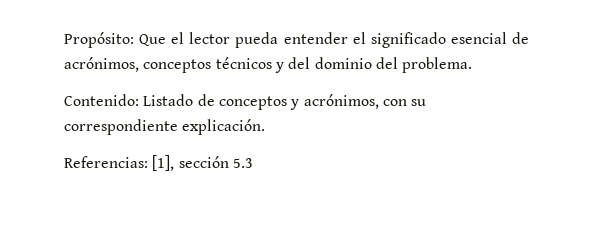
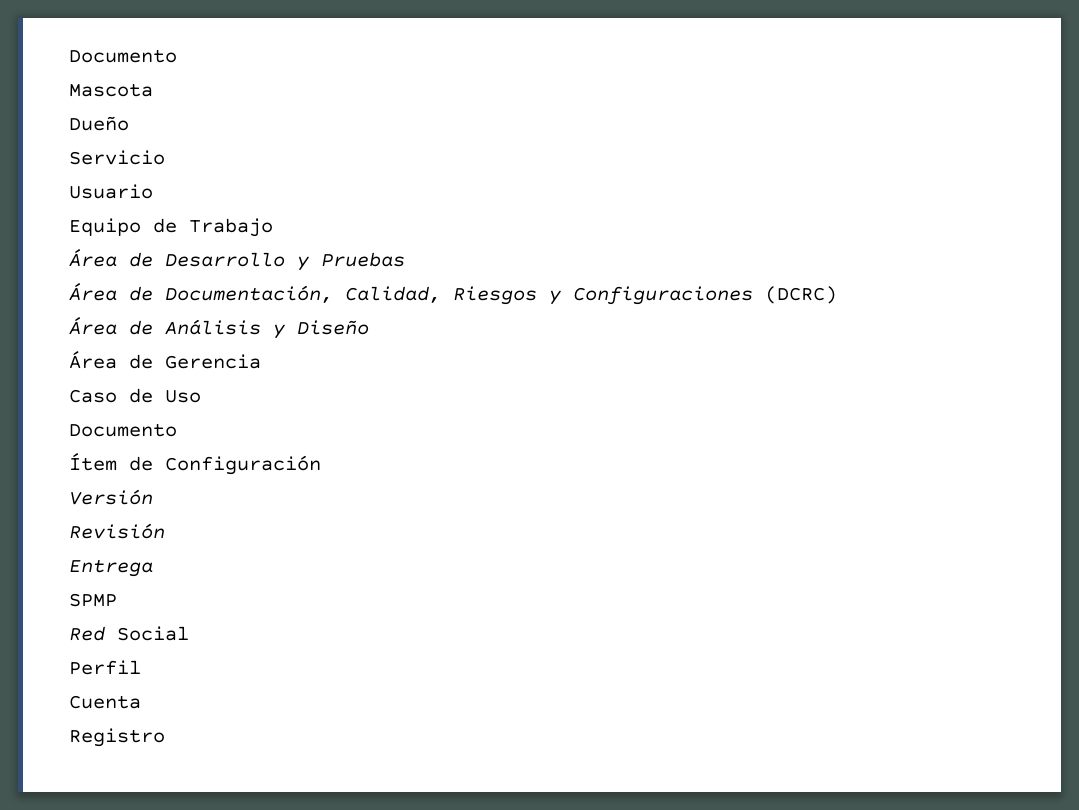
[64,32,529,48] [64,57,473,73] [64,94,427,110] [64,119,266,135] [64,155,253,171] Propósito: Que el lector pueda entender el significado esencial de acrónimos, conceptos técnicos y del dominio del problema. // Contenido: Listado de conceptos y acrónimos, con su correspondiente explicación. // Referencias: [1], sección 5.3 -> [69,49,177,63] [69,83,153,97] [69,116,129,131] [69,150,165,165] [69,184,153,199] [69,218,273,237] [69,249,405,271] [69,283,837,305] [69,317,369,339] [69,351,261,369] [69,388,201,403] [69,423,177,437] [69,453,321,475] [69,489,153,505] [69,523,165,539] [69,559,153,577] [69,593,117,607] [69,626,189,641] [69,660,141,675] [69,695,141,709] [69,728,165,747] Documento // Mascota // Dueño // Servicio // Usuario // Equipo de Trabajo // Área de Desarrollo y Pruebas // Área de Documentación, Calidad, Riesgos y Configuraciones (DCRC) // Área de Análisis y Diseño // Área de Gerencia // Caso de Uso // Documento // Ítem de Configuración // Versión // Revisión // Entrega // SPMP // Red Social // Perfil // Cuenta // Registro

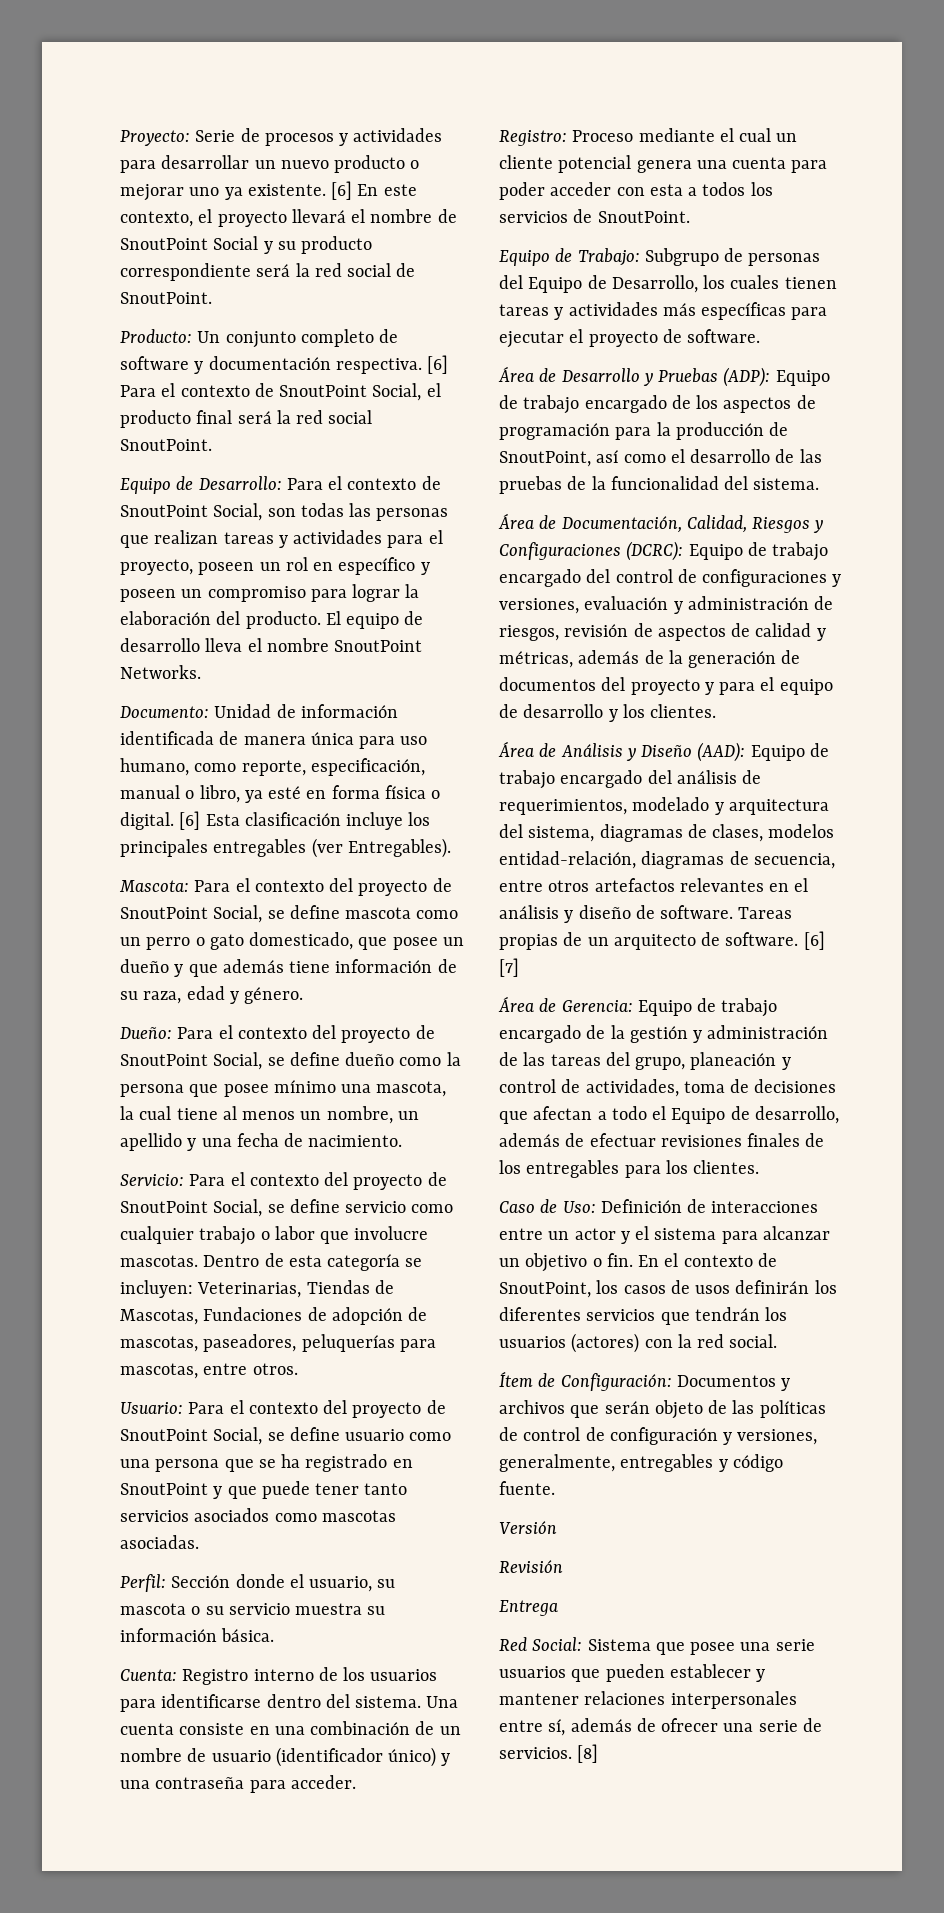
[69,49,177,63] [69,83,153,97] [69,116,129,131] [69,150,165,165] [69,184,153,199] [69,218,273,237] Documento // Mascota // Dueño // Servicio // Usuario // Equipo de Trabajo -> [120,128,443,146] [120,155,420,173] [120,181,417,201] [120,209,457,227] [120,236,373,254] [120,263,416,281] [120,292,212,304] [120,329,399,348] [120,355,449,374] [120,383,441,401] [120,410,373,428] [120,439,212,451] [120,476,441,494] [120,503,449,521] [120,530,443,548] [120,557,430,575] [120,584,420,602] [120,611,424,629] [120,638,423,652] [120,665,201,679] [120,704,398,718] [120,731,428,749] [120,758,425,776] [120,785,441,803] [120,811,431,830] [120,838,451,858] [119,878,452,896] [120,905,459,923] [120,932,464,950] [120,959,457,977] [120,986,304,1004] [120,1025,435,1043] [120,1052,461,1070] [120,1080,447,1097] [120,1106,419,1124] [120,1133,403,1151] [120,1172,447,1190] [120,1199,454,1217] [120,1226,429,1245] [120,1253,423,1271] [120,1280,394,1298] [120,1307,428,1325] [120,1334,436,1352] [120,1363,298,1379] [120,1400,446,1418] [120,1427,452,1445] [120,1454,413,1472] [120,1481,408,1499] [120,1508,396,1522] [120,1535,199,1549] [120,1574,396,1592] [120,1603,386,1615] [120,1628,275,1642] [120,1667,438,1685] [120,1694,459,1712] [120,1721,461,1735] [120,1747,451,1767] [120,1775,356,1793] [499,128,798,146] [499,155,828,173] [499,182,773,200] [499,209,690,223] [499,248,821,266] [499,275,837,293] [499,302,828,320] [499,329,761,348] Proyecto: Serie de procesos y actividades para desarrollar un nuevo producto o mejorar uno ya existente. [6] En este contexto, el proyecto llevará el nombre de SnoutPoint Social y su producto correspondiente será la red social de SnoutPoint. // Producto: Un conjunto completo de software y documentación respectiva. [6] Para el contexto de SnoutPoint Social, el producto final será la red social SnoutPoint. // Equipo de Desarrollo: Para el contexto de SnoutPoint Social, son todas las personas que realizan tareas y actividades para el proyecto, poseen un rol en específico y poseen un compromiso para lograr la elaboración del producto. El equipo de desarrollo lleva el nombre SnoutPoint Networks. // Documento: Unidad de información identificada de manera única para uso humano, como reporte, especificación, manual o libro, ya esté en forma física o digital. [6] Esta clasificación incluye los principales entregables (ver Entregables). // Mascota: Para el contexto del proyecto de SnoutPoint Social, se define mascota como un perro o gato domesticado, que posee un dueño y que además tiene información de su raza, edad y género. // Dueño: Para el contexto del proyecto de SnoutPoint Social, se define dueño como la persona que posee mínimo una mascota, la cual tiene al menos un nombre, un apellido y una fecha de nacimiento. // Servicio: Para el contexto del proyecto de SnoutPoint Social, se define servicio como cualquier trabajo o labor que involucre mascotas. Dentro de esta categoría se incluyen: Veterinarias, Tiendas de Mascotas, Fundaciones de adopción de mascotas, paseadores, peluquerías para mascotas, entre otros. // Usuario: Para el contexto del proyecto de SnoutPoint Social, se define usuario como una persona que se ha registrado en SnoutPoint y que puede tener tanto servicios asociados como mascotas asociadas. // Perfil: Sección donde el usuario, su mascota o su servicio muestra su información básica. // Cuenta: Registro interno de los usuarios para identificarse dentro del sistema. Una cuenta consiste en una combinación de un nombre de usuario (identificador único) y una contraseña para acceder. // Registro: Proceso mediante el cual un cliente potencial genera una cuenta para poder acceder con esta a todos los servicios de SnoutPoint. // Equipo de Trabajo: Subgrupo de personas del Equipo de Desarrollo, los cuales tienen tareas y actividades más específicas para ejecutar el proyecto de software.
(405, 259) none -> [723,367,830,387] [499,395,816,414] [499,422,789,440] [499,449,822,467] [499,476,820,494] (ADP): Equipo de trabajo encargado de los aspectos de programación para la producción de SnoutPoint, así como el desarrollo de las pruebas de la funcionalidad del sistema.
[765,286,837,304] (DCRC) -> [626,541,829,561] [499,569,842,587] [499,596,834,614] [499,623,826,641] [499,650,801,668] [499,677,833,695] [499,704,717,722] (DCRC): Equipo de trabajo encargado del control de configuraciones y versiones, evaluación y administración de riesgos, revisión de aspectos de calidad y métricas, además de la generación de documentos del proyecto y para el equipo de desarrollo y los clientes.
[69,351,261,369] [69,388,201,403] [69,423,177,437] [69,453,321,475] // Área de Gerencia // Caso de Uso // Documento // Ítem de Configuración -> [697,742,829,762] [499,770,762,789] [499,797,829,815] [499,824,835,842] [499,851,835,869] [499,878,809,892] [499,905,793,923] [499,931,825,950] [499,958,519,977] [498,996,778,1017] [499,1025,829,1043] [499,1052,791,1070] [499,1079,837,1097] [499,1106,839,1124] [499,1133,825,1147] [499,1160,760,1178] [499,1199,819,1213] [499,1226,830,1244] [499,1253,777,1272] [499,1280,837,1298] [499,1307,788,1325] [499,1333,778,1353] [499,1371,791,1391] [499,1400,826,1419] [499,1427,818,1445] [499,1454,783,1472] [499,1481,555,1495] (AAD): Equipo de trabajo encargado del análisis de requerimientos, modelado y arquitectura del sistema, diagramas de clases, modelos entidad-relación, diagramas de secuencia, entre otros artefactos relevantes en el análisis y diseño de software. Tareas propias de un arquitecto de software. [6] [7] // Área de Gerencia: Equipo de trabajo encargado de la gestión y administración de las tareas del grupo, planeación y control de actividades, toma de decisiones que afectan a todo el Equipo de desarrollo, además de efectuar revisiones finales de los entregables para los clientes. // Caso de Uso: Definición de interacciones entre un actor y el sistema para alcanzar un objetivo o fin. En el contexto de SnoutPoint, los casos de usos definirán los diferentes servicios que tendrán los usuarios (actores) con la red social. // Ítem de Configuración: Documentos y archivos que serán objeto de las políticas de control de configuración y versiones, generalmente, entregables y código fuente.
[69,593,117,607] // SPMP -> (558, 1608) none
[117,626,189,641] [69,660,141,675] [69,695,141,709] [69,728,165,747] Social // Perfil // Cuenta // Registro -> [532,1637,815,1655] [499,1664,766,1682] [499,1691,797,1709] [499,1718,822,1736] [499,1744,599,1763] Social: Sistema que posee una serie usuarios que pueden establecer y mantener relaciones interpersonales entre sí, además de ofrecer una serie de servicios. [8]

